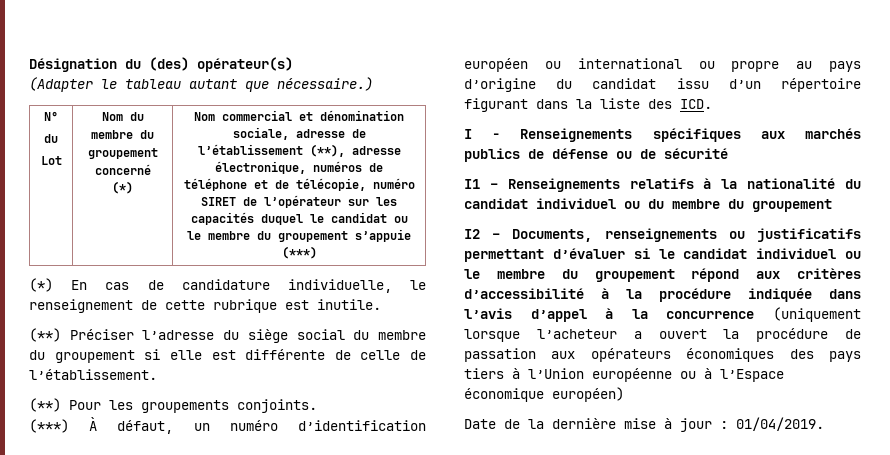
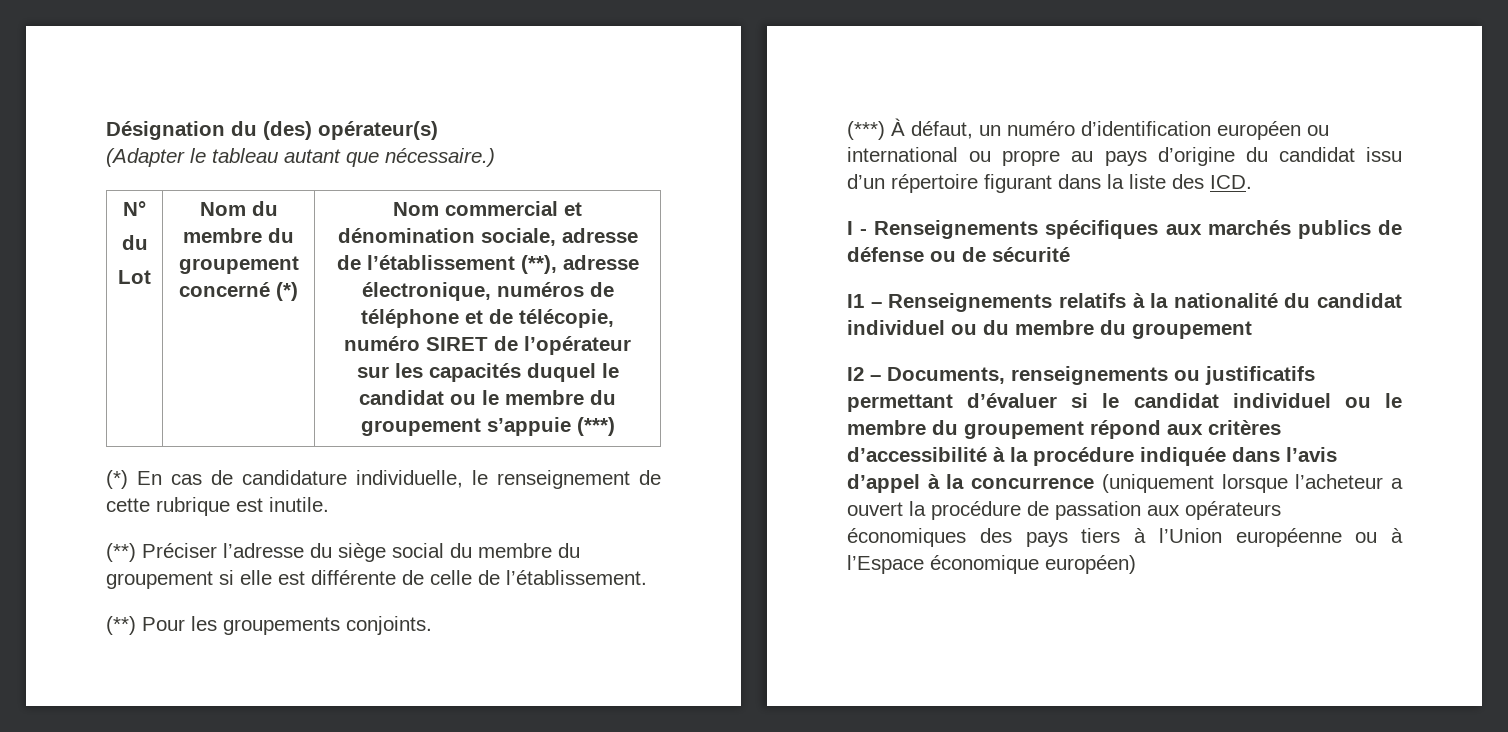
[464,417,824,432] // Date de la dernière mise à jour : 01/04/2019. -> (1136, 564) none

